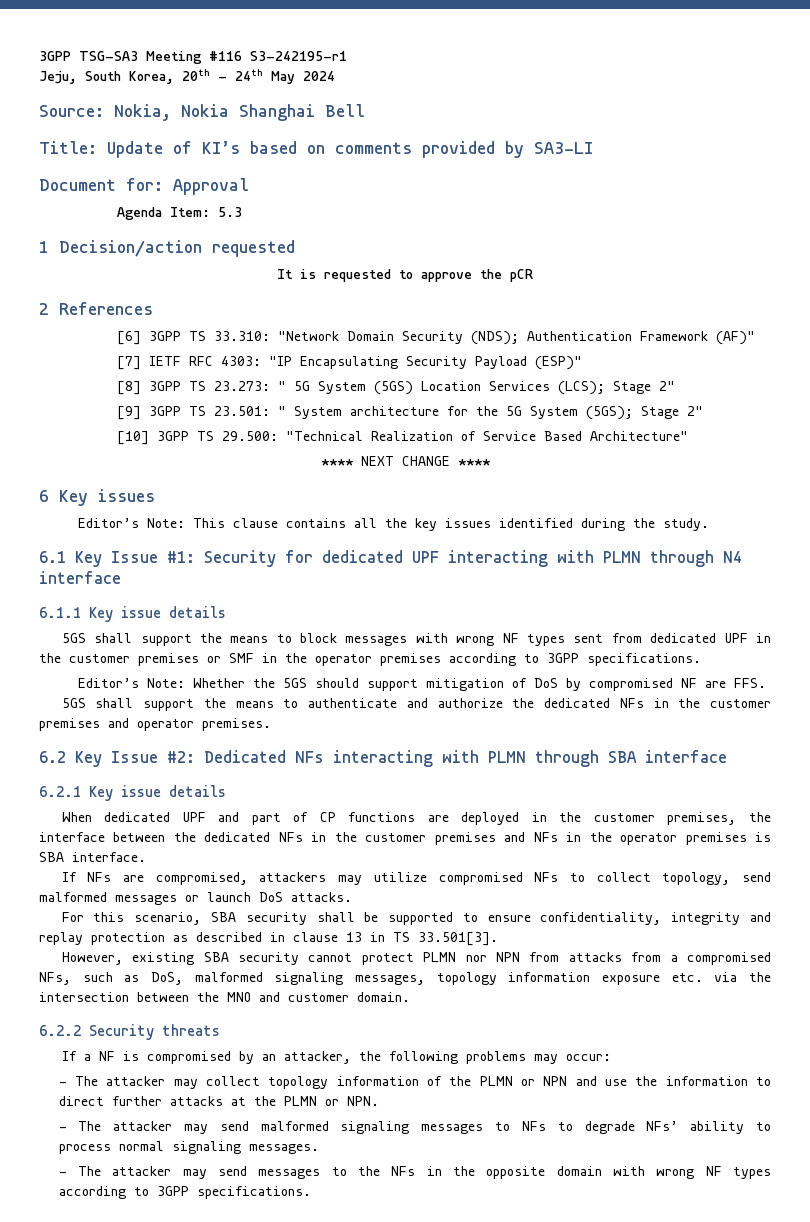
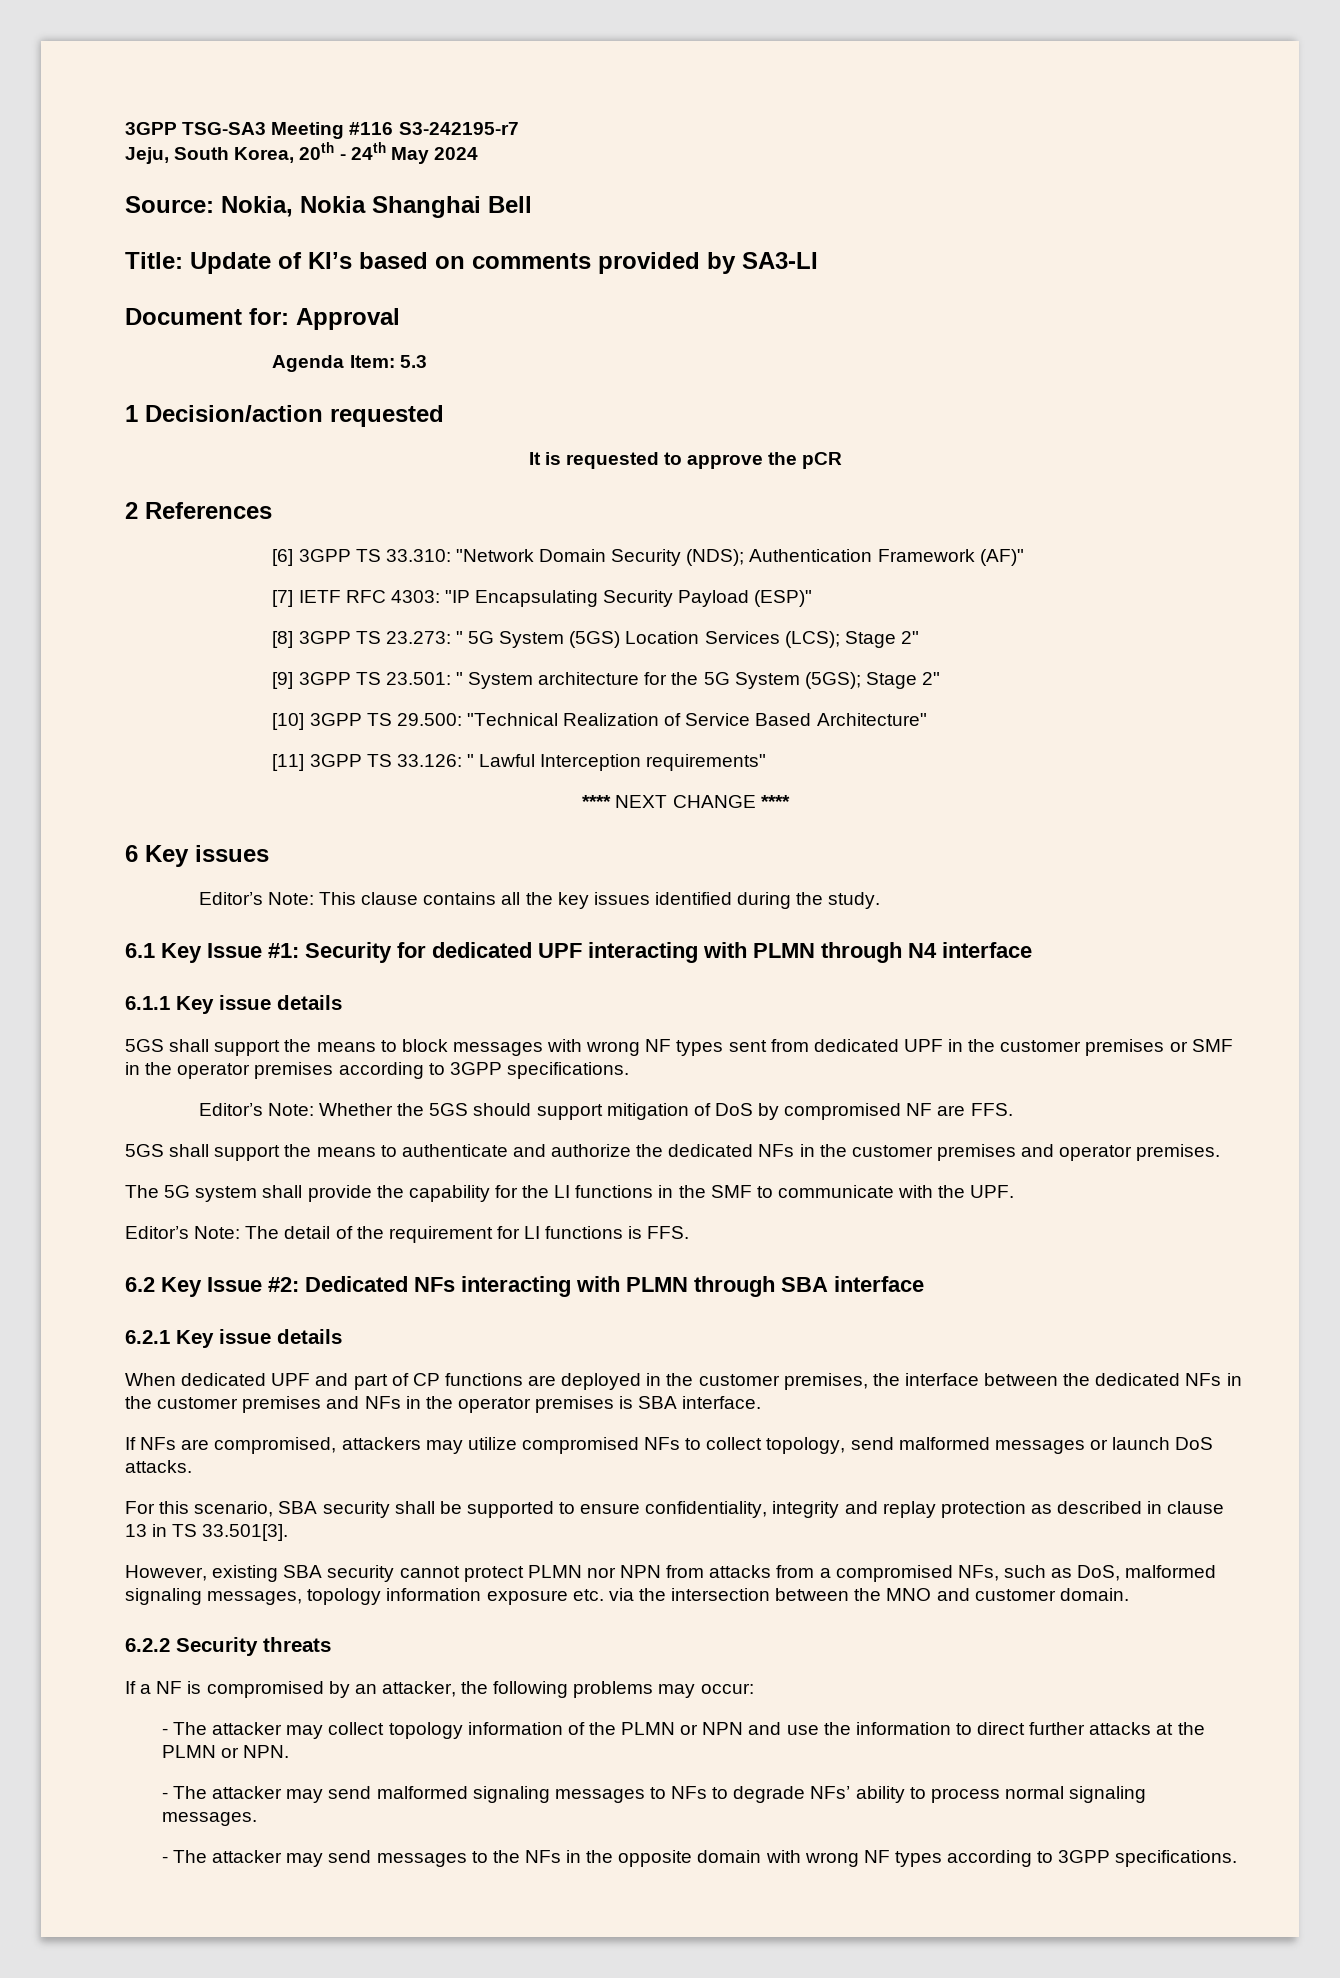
[250,51,347,61] S3-242195-r1 -> [398,122,519,135] S3-242195-r7
(689, 436) none -> [272,754,767,771] // [11] 3GPP TS 33.126: " Lawful Interception requirements"
(271, 724) none -> [125,1185,1015,1202] [125,1226,690,1243] // The 5G system shall provide the capability for the LI functions in the SMF to communicate with the UPF. // Editor’s Note: The detail of the requirement for LI functions is FFS.

